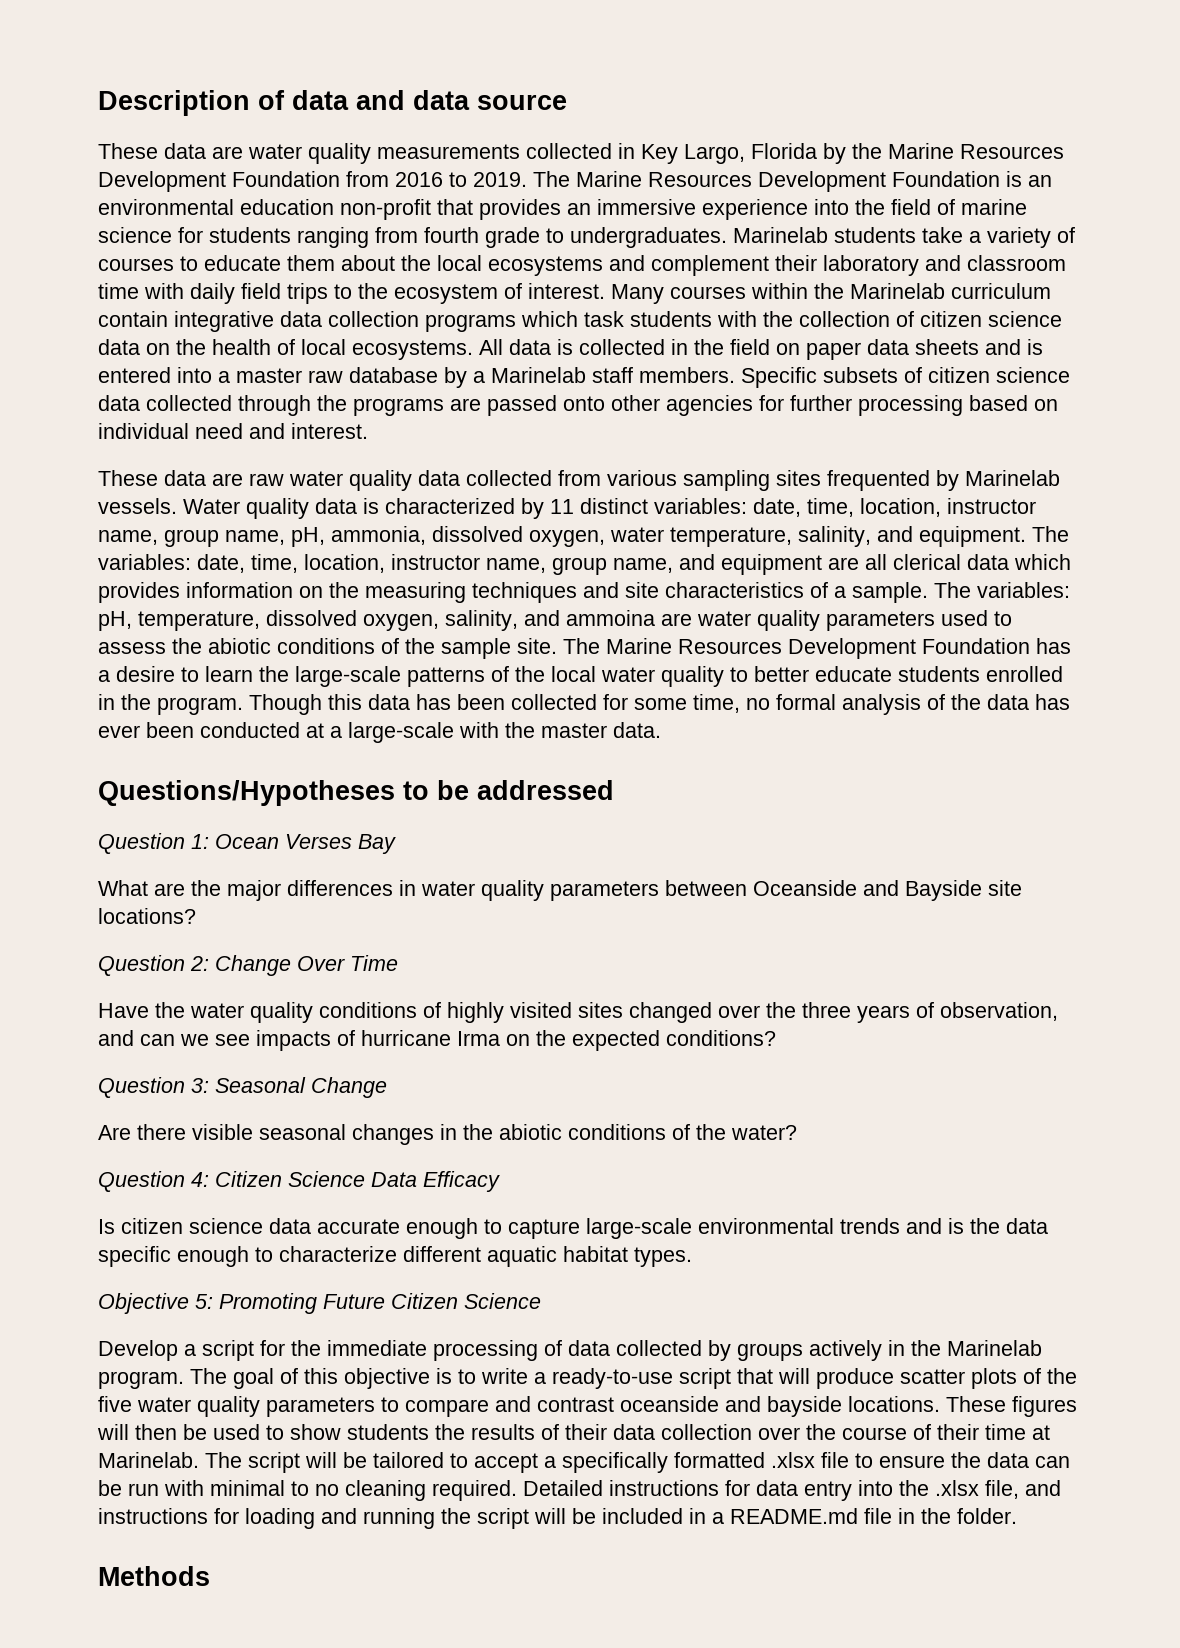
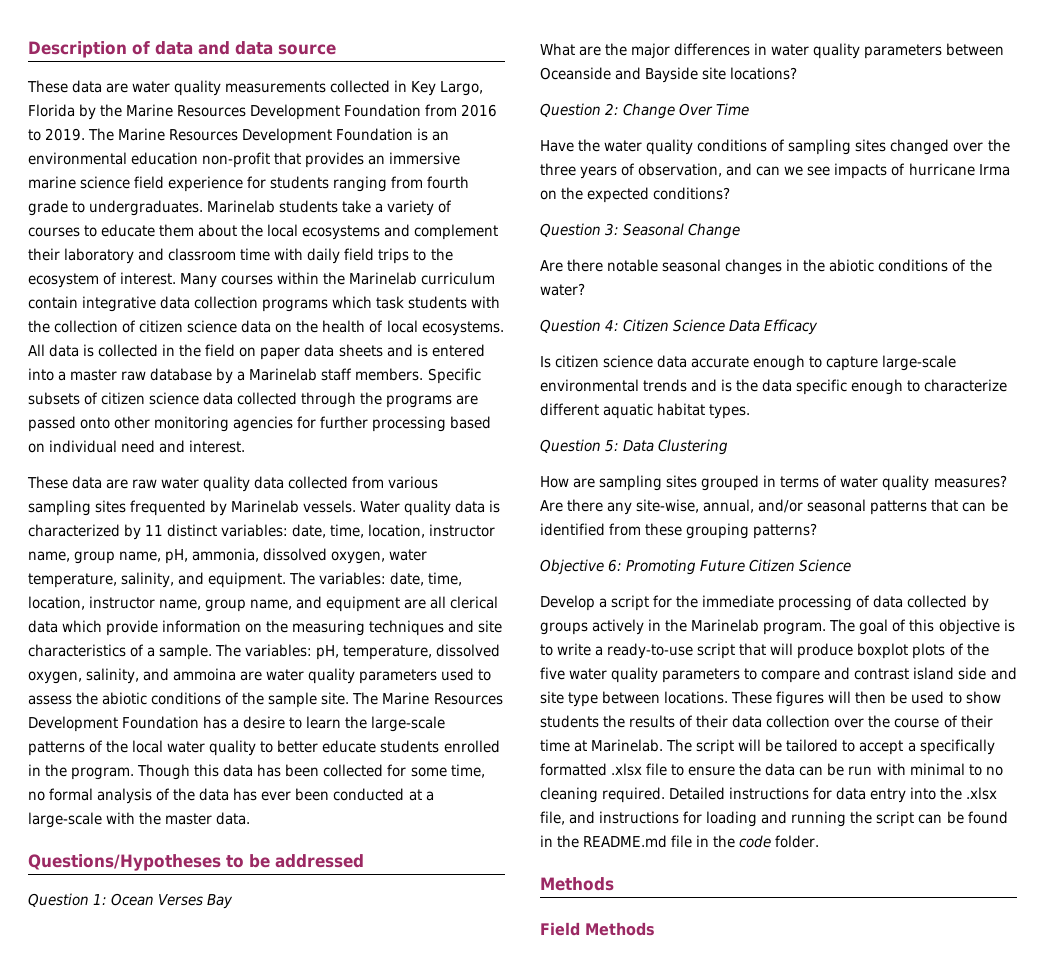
[702,199,1027,220] [98,227,172,243] experience into the field of marine science -> [28,176,244,192] marine science field experience
(660, 403) none -> [154,416,230,432] monitoring
[98,582,180,603] provides -> [106,620,159,636] provide
[447,1002,572,1023] highly visited -> [788,139,852,155] sampling
[192,1124,253,1140] visible -> [607,259,659,272] notable
(692, 1257) none -> [540,439,729,455] [540,475,1007,491] [540,499,1008,515] [540,523,818,539] // Question 5: Data Clustering // How are sampling sites grouped in terms of water quality measures? Are there any site-wise, annual, and/or seasonal patterns that can be identified from these grouping patterns?
[195,1294,213,1309] 5: -> [608,559,623,572] 6:
[900,1369,965,1384] scatter -> [857,643,909,659] boxplot
[620,1396,842,1417] oceanside and bayside -> [913,667,1017,680] [540,691,661,707] island side and site type between
[534,1508,724,1524] will be included in a -> [918,811,1008,824] [540,835,580,848] can be found in the
(951, 1516) none -> [739,835,772,848] code
(210, 1576) none -> [540,922,655,936] // Field Methods

